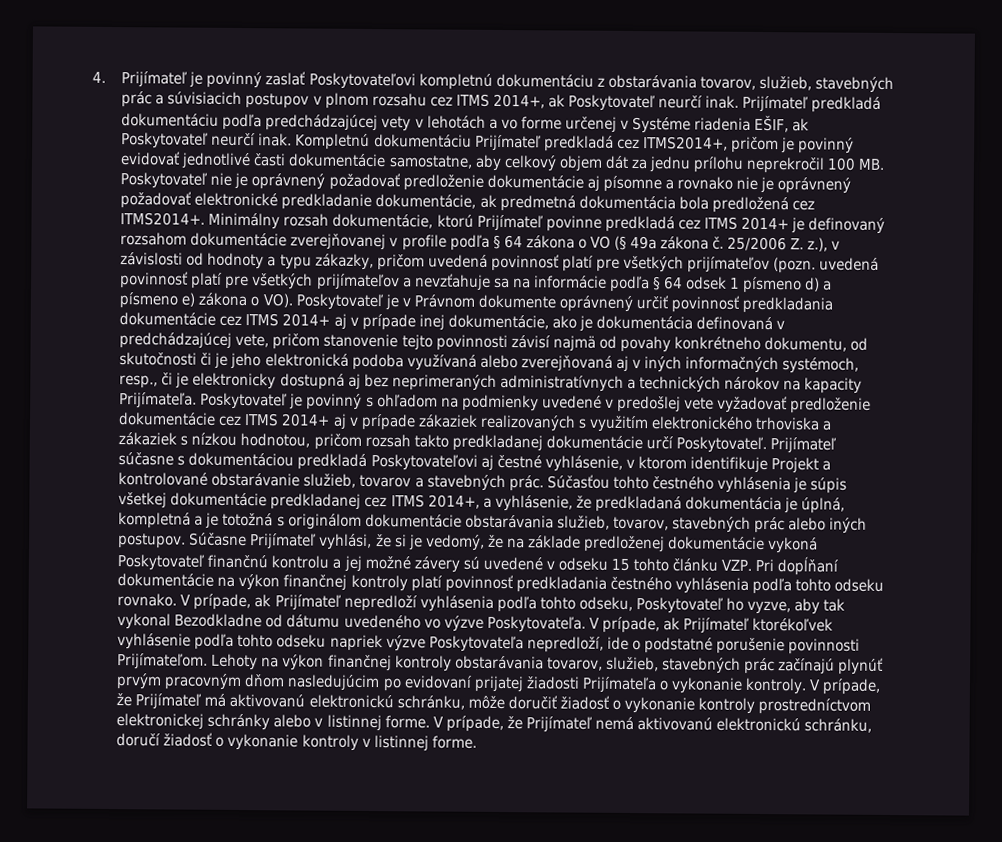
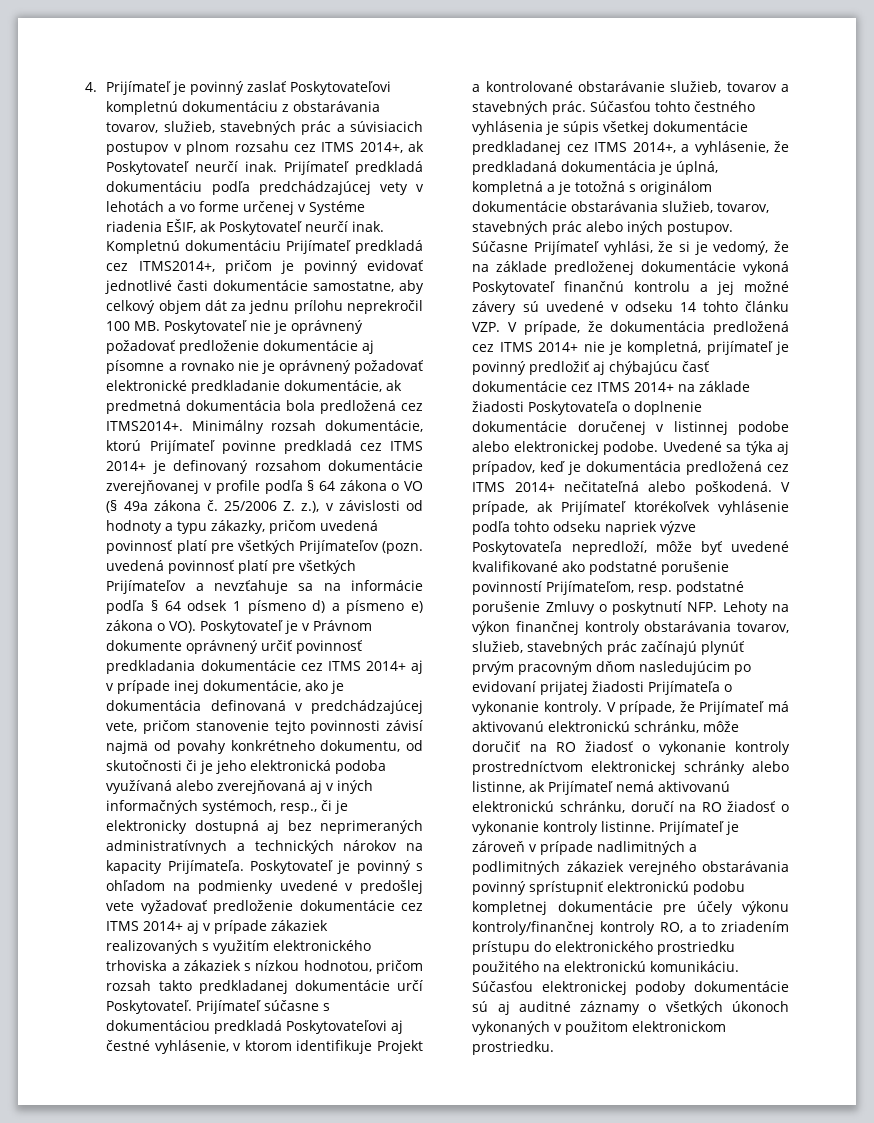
[686,256,770,274] prijímateľov -> [298,540,379,554] Prijímateľov
[316,273,400,291] prijímateľov -> [106,580,187,594] Prijímateľov
[610,558,630,571] 15 -> [679,302,696,312] 14
[755,556,840,576] [117,573,884,595] [117,593,846,615] [117,613,586,633] Pri dopĺňaní dokumentácie na výkon finančnej kontroly platí povinnosť predkladania čestného vyhlásenia podľa tohto odseku rovnako. V prípade, ak Prijímateľ nepredloží vyhlásenia podľa tohto odseku, Poskytovateľ ho vyzve, aby tak vykonal Bezodkladne od dátumu uvedeného vo výzve Poskytovateľa. -> [508,321,789,335] [472,341,789,355] [472,361,710,375] [472,381,751,392] [472,401,703,415] [472,421,789,435] [472,441,789,455] [472,461,789,475] [472,481,772,495] V prípade, že dokumentácia predložená cez ITMS 2014+ nie je kompletná, prijímateľ je povinný predložiť aj chýbajúcu časť dokumentácie cez ITMS 2014+ na základe žiadosti Poskytovateľa o doplnenie dokumentácie doručenej v listinnej podobe alebo elektronickej podobe. Uvedené sa týka aj prípadov, keď je dokumentácia predložená cez ITMS 2014+ nečitateľná alebo poškodená.
[606,636,860,655] [117,653,209,670] ide o podstatné porušenie povinnosti Prijímateľom. -> [655,541,789,555] [472,561,730,575] [472,581,745,595] [472,601,718,615] môže byť uvedené kvalifikované ako podstatné porušenie povinností Prijímateľom, resp. podstatné porušenie Zmluvy o poskytnutí NFP.
(558, 702) none -> [529,742,576,752] na RO
[314,714,523,733] v listinnej forme. V prípade, že -> [472,781,546,793] listinne, ak
[163,732,477,752] žiadosť o vykonanie kontroly v listinnej forme. -> [679,801,789,812] [472,821,740,835] [472,841,698,855] [472,861,789,875] [472,881,746,895] [472,901,789,915] [472,921,789,935] [472,941,736,955] [472,961,740,975] [472,981,789,995] [472,1001,789,1015] [472,1021,727,1035] [472,1041,555,1055] na RO žiadosť o vykonanie kontroly listinne. Prijímateľ je zároveň v prípade nadlimitných a podlimitných zákaziek verejného obstarávania povinný sprístupniť elektronickú podobu kompletnej dokumentácie pre účely výkonu kontroly/finančnej kontroly RO, a to zriadením prístupu do elektronického prostriedku použitého na elektronickú komunikáciu. Súčasťou elektronickej podoby dokumentácie sú aj auditné záznamy o všetkých úkonoch vykonaných v použitom elektronickom prostriedku.

